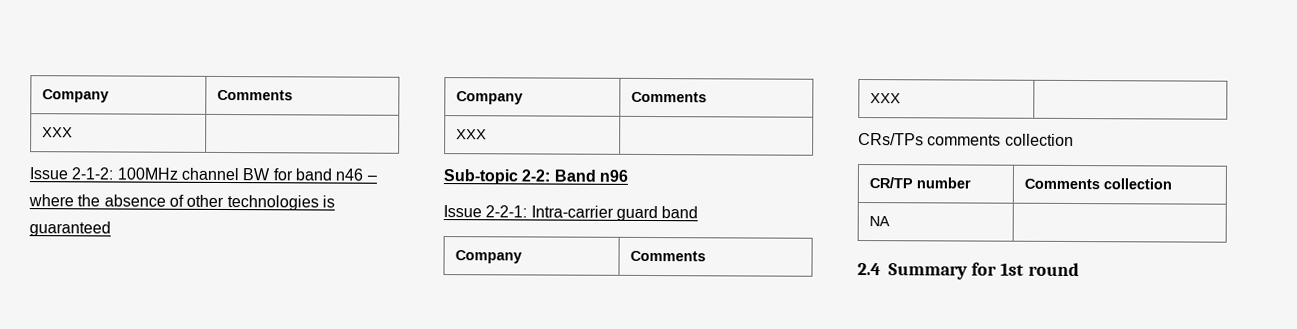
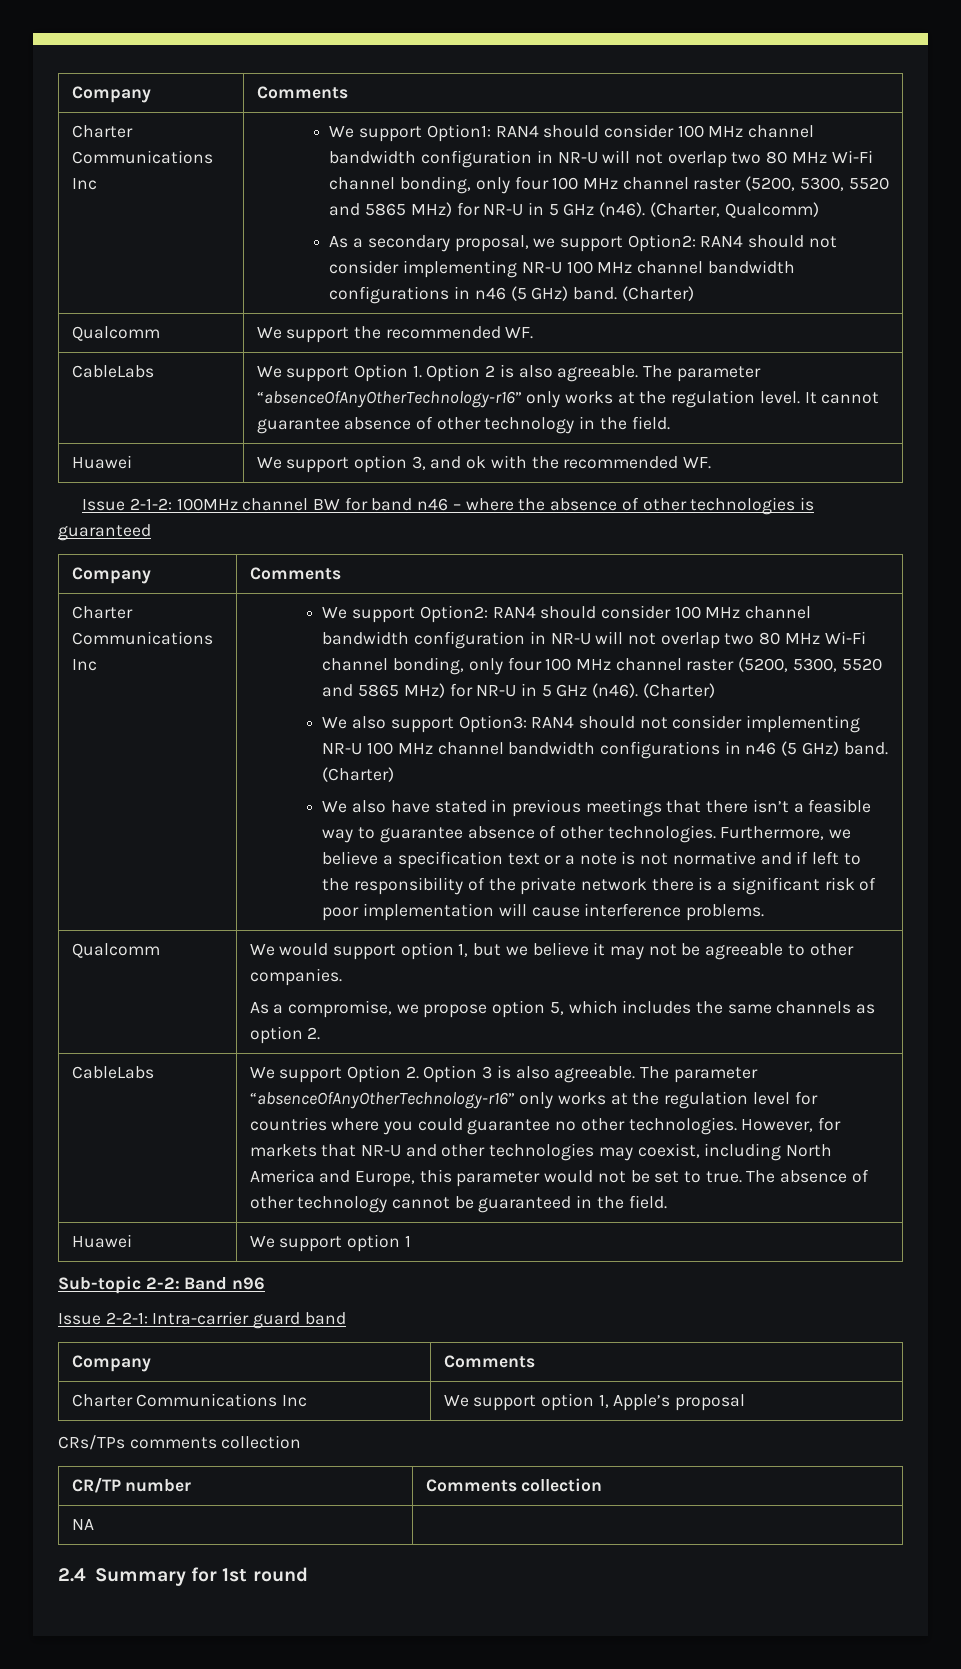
[41,89,109,103] [216,89,293,101] [41,127,73,138] Company | Comments // XXX | -> [71,86,151,103] [256,86,348,99] [71,125,133,138] [71,150,213,164] [71,178,97,190] [329,124,815,142] [329,150,873,168] [329,176,889,194] [329,202,819,218] [329,234,837,252] [329,260,795,278] [329,286,694,304] [71,326,160,341] [256,326,534,343] [71,365,154,378] [256,364,761,382] [256,390,880,408] [256,416,670,434] [71,455,132,469] [256,455,712,473] Company | Comments // Charter Communications Inc | We support Option1: RAN4 should consider 100 MHz channel bandwidth configuration in NR-U will not overlap two 80 MHz Wi-Fi channel bonding, only four 100 MHz channel raster (5200, 5300, 5520 and 5865 MHz) for NR-U in 5 GHz (n46). (Charter, Qualcomm) // As a secondary proposal, we support Option2: RAN4 should not consider implementing NR-U 100 MHz channel bandwidth configurations in n46 (5 GHz) band. (Charter) // Qualcomm | We support the recommended WF. // CableLabs | We support Option 1. Option 2 is also agreeable. The parameter “absenceOfAnyOtherTechnology-r16” only works at the regulation level. It cannot guarantee absence of other technology in the field. // Huawei | We support option 3, and ok with the recommended WF.
[455,129,487,140] XXX | -> [71,606,133,619] [71,631,213,645] [71,659,97,671] [322,605,812,623] [322,631,866,649] [322,657,882,675] [322,683,715,698] [322,715,861,733] [322,741,888,759] [322,767,395,782] [322,799,872,817] [322,825,852,843] [322,851,861,869] [322,877,877,895] [322,903,764,921] [71,943,160,958] [249,942,854,960] [249,968,342,986] [249,1000,876,1018] [249,1026,321,1044] [71,1066,154,1079] [249,1065,758,1083] [249,1091,818,1109] [249,1117,842,1135] [249,1143,833,1161] [249,1169,869,1187] [249,1195,667,1213] [71,1234,132,1248] [249,1234,411,1252] Charter Communications Inc | We support Option2: RAN4 should consider 100 MHz channel bandwidth configuration in NR-U will not overlap two 80 MHz Wi-Fi channel bonding, only four 100 MHz channel raster (5200, 5300, 5520 and 5865 MHz) for NR-U in 5 GHz (n46). (Charter) // We also support Option3: RAN4 should not consider implementing NR-U 100 MHz channel bandwidth configurations in n46 (5 GHz) band. (Charter) // We also have stated in previous meetings that there isn’t a feasible way to guarantee absence of other technologies. Furthermore, we believe a specification text or a note is not normative and if left to the responsibility of the private network there is a significant risk of poor implementation will cause interference problems. // Qualcomm | We would support option 1, but we believe it may not be agreeable to other companies. // As a compromise, we propose option 5, which includes the same channels as option 2. // CableLabs | We support Option 2. Option 3 is also agreeable. The parameter “absenceOfAnyOtherTechnology-r16” only works at the regulation level for countries where you could guarantee no other technologies. However, for markets that NR-U and other technologies may coexist, including North America and Europe, this parameter would not be set to true. The absence of other technology cannot be guaranteed in the field. // Huawei | We support option 1
[869,93,901,104] XXX | -> [71,1393,307,1407] [443,1393,746,1411] Charter Communications Inc | We support option 1, Apple’s proposal

